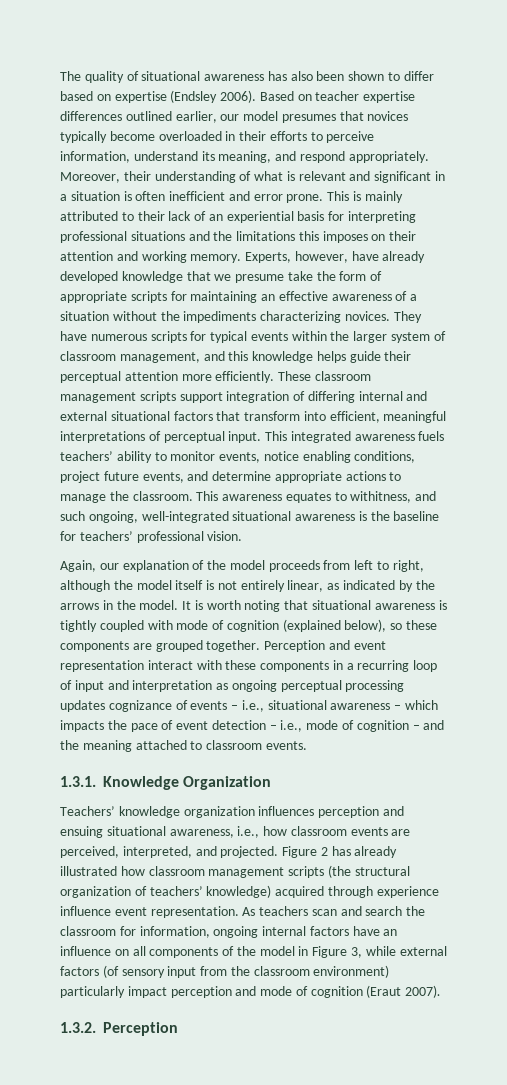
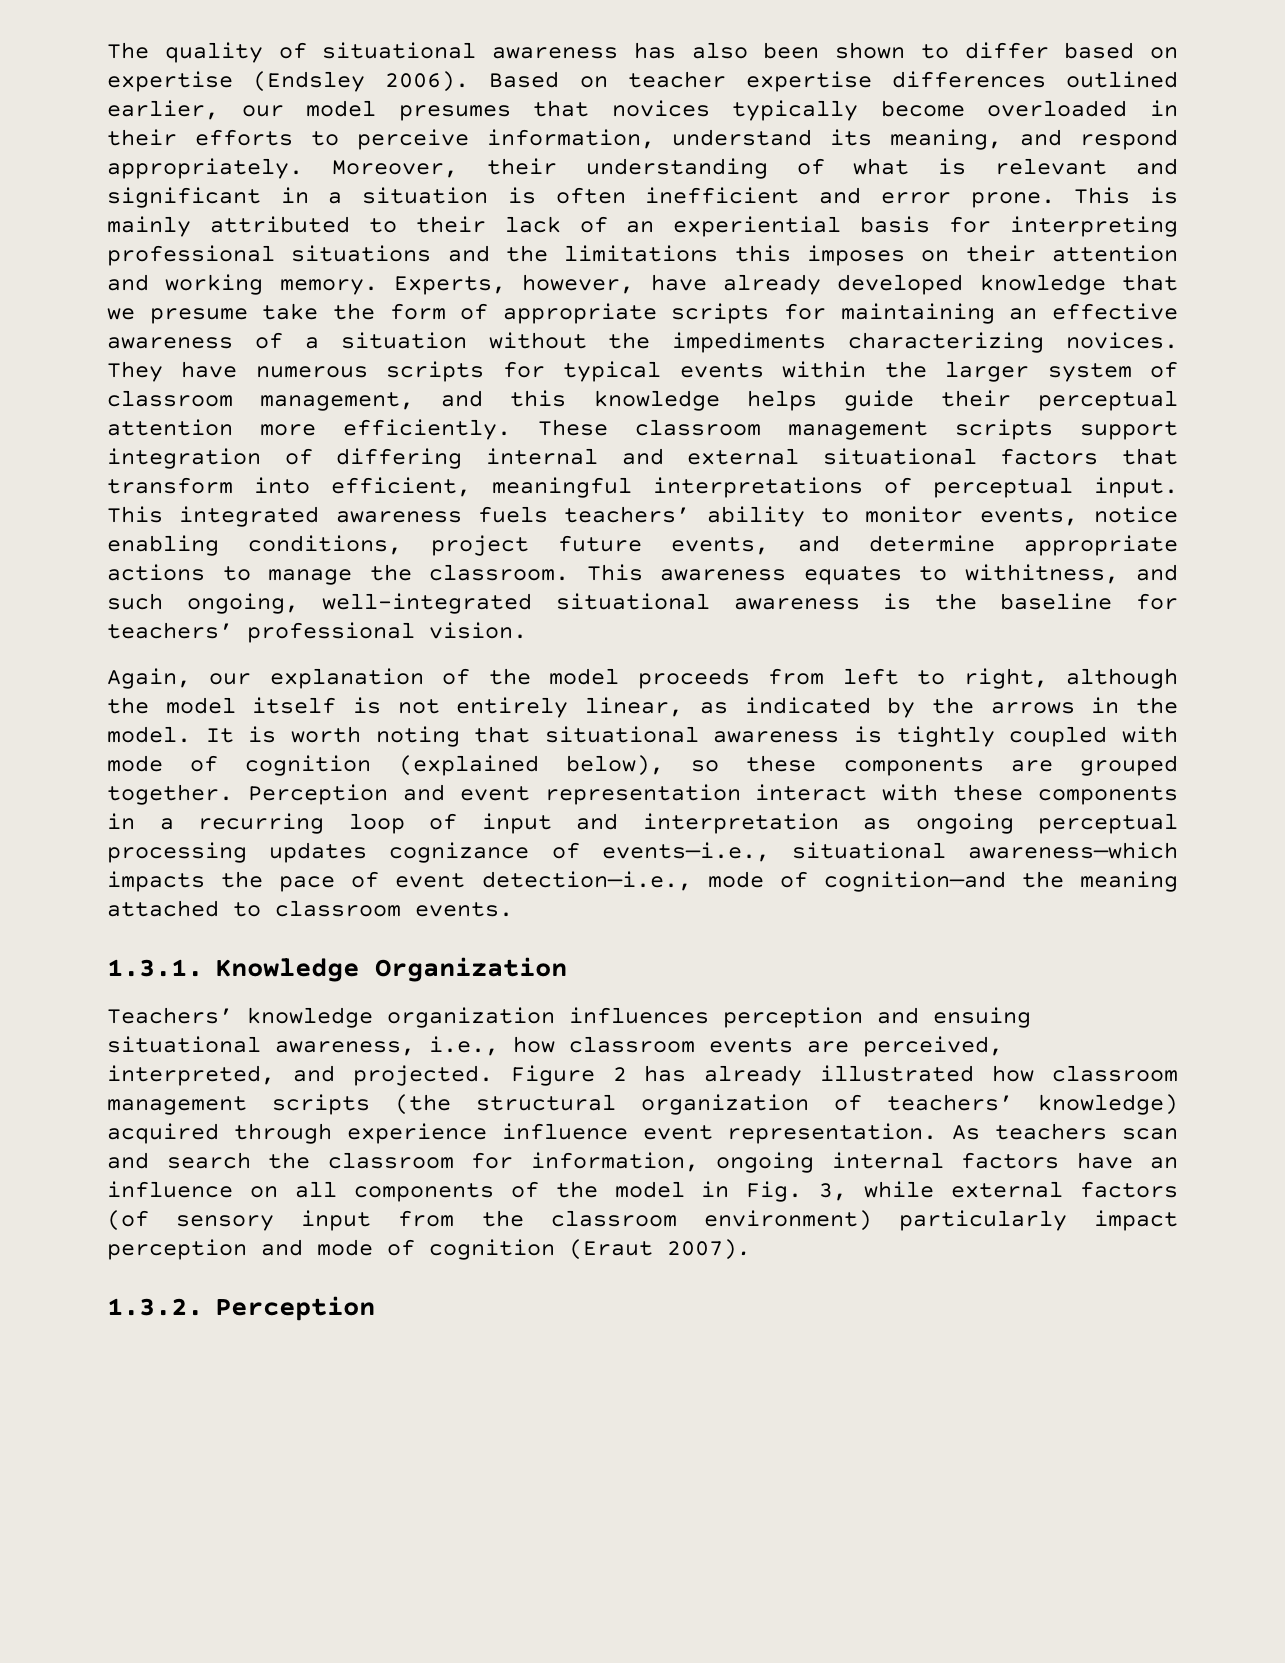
[190,700,439,712] events – i.e., situational awareness – which -> [601,842,1178,862] events—i.e., situational awareness—which
[211,720,445,732] detection – i.e., mode of cognition – and -> [481,871,1006,892] detection—i.e., mode of cognition—and
[312,946,348,958] Figure -> [746,1181,803,1202] Fig.

